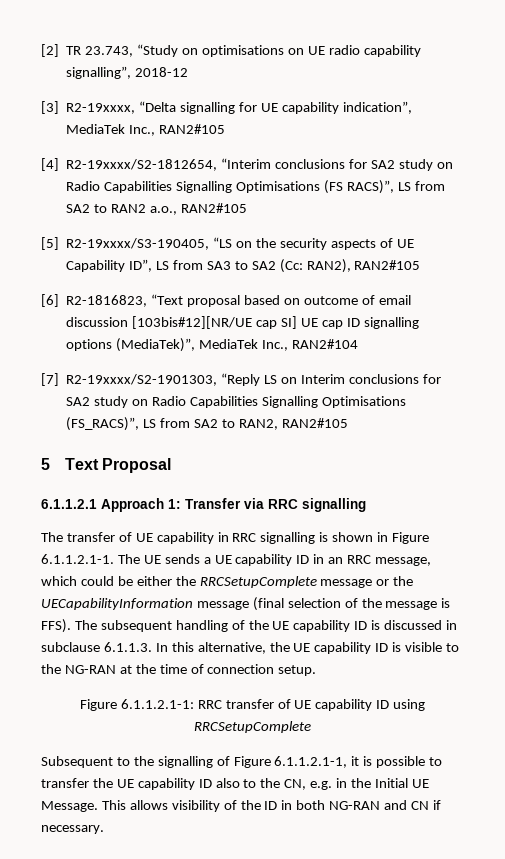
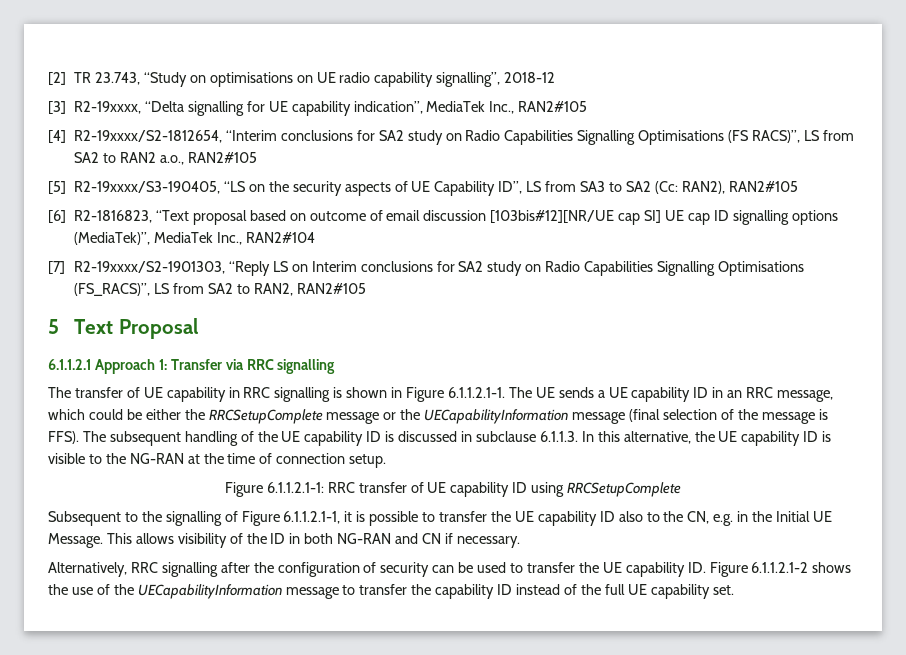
(104, 829) none -> [48,562,852,577] [48,584,734,599] // Alternatively, RRC signalling after the configuration of security can be used to transfer the UE capability ID. Figure 6.1.1.2.1-2 shows the use of the UECapabilityInformation message to transfer the capability ID instead of the full UE capability set.

